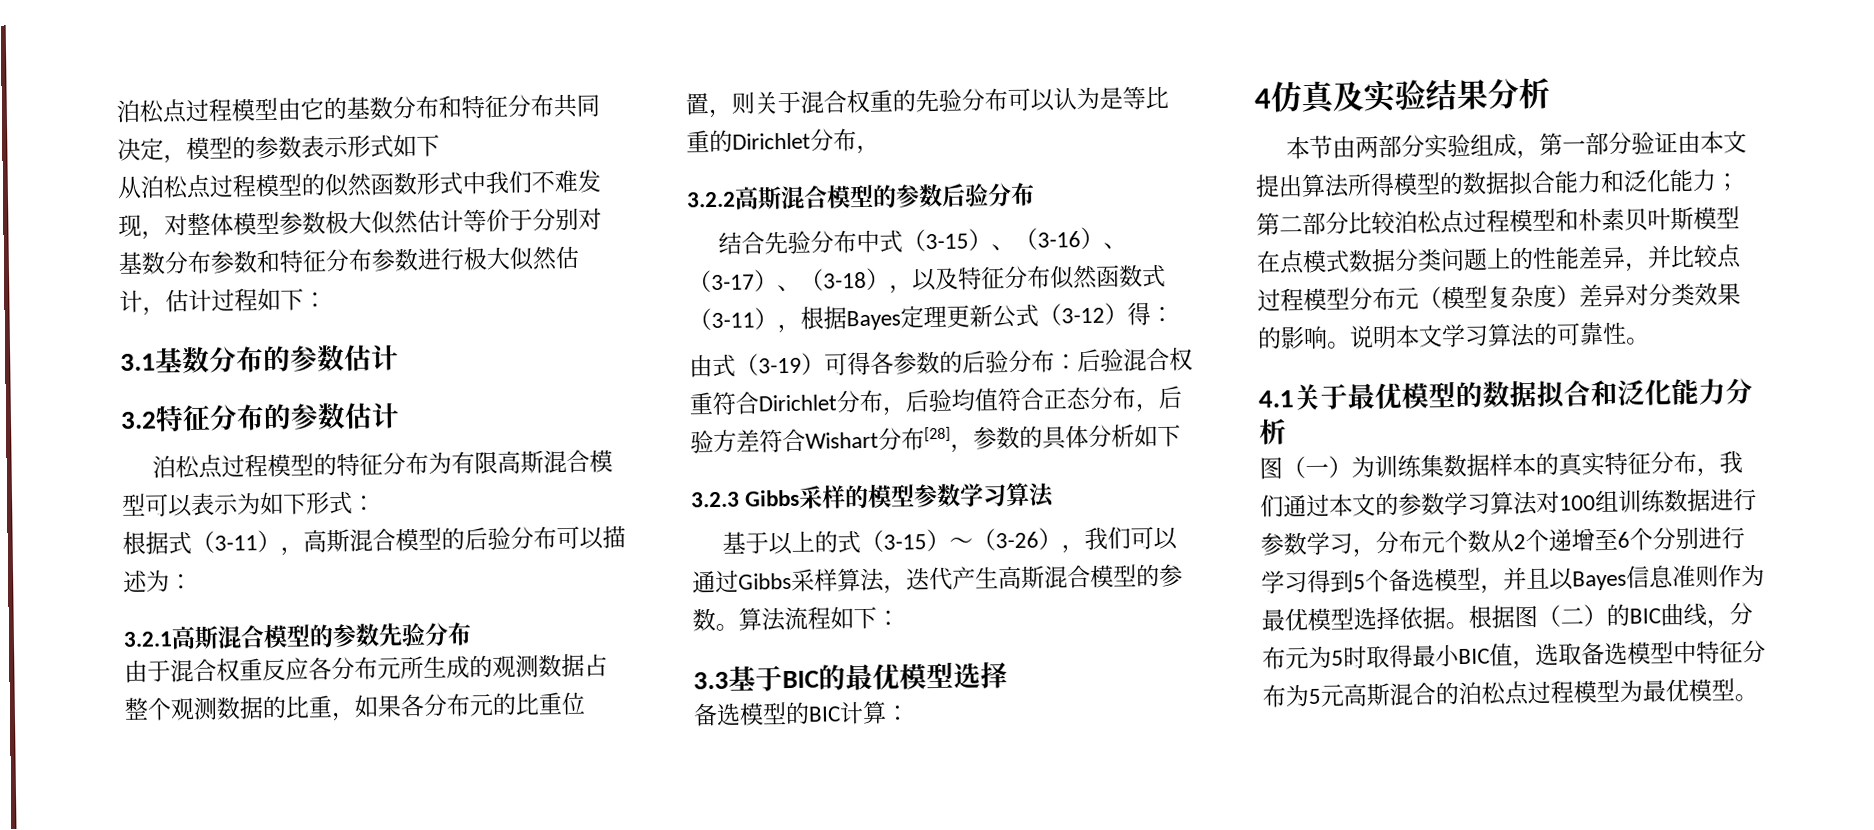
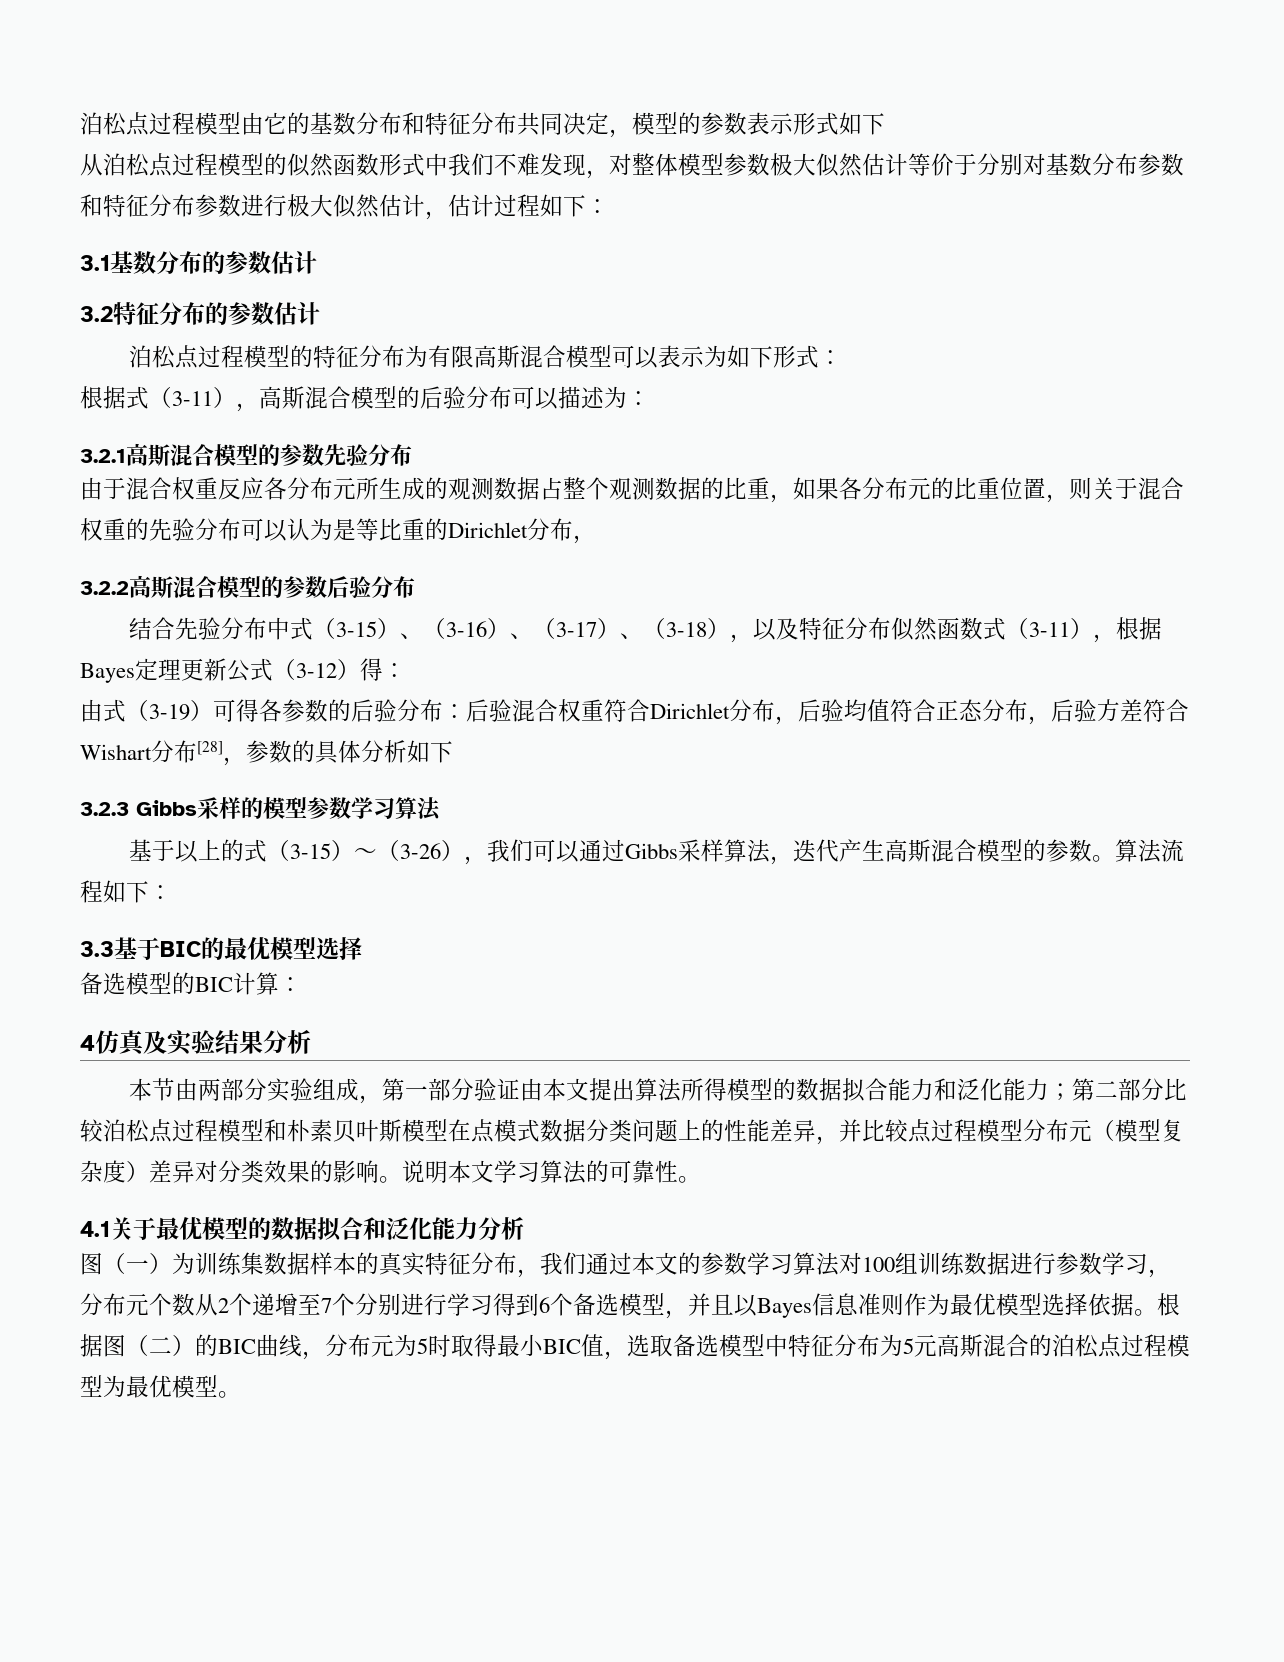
[1617,531,1630,548] 6 -> [321,1298,332,1313] 7
[1353,574,1366,590] 5 -> [539,1297,550,1313] 6

